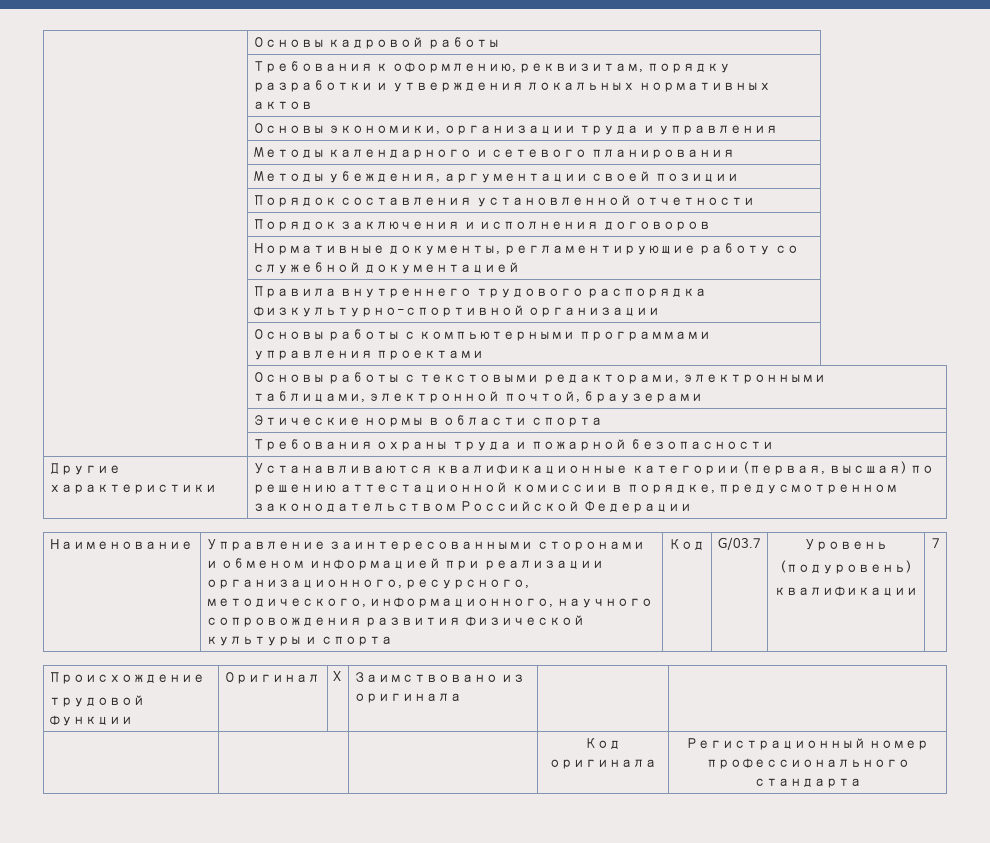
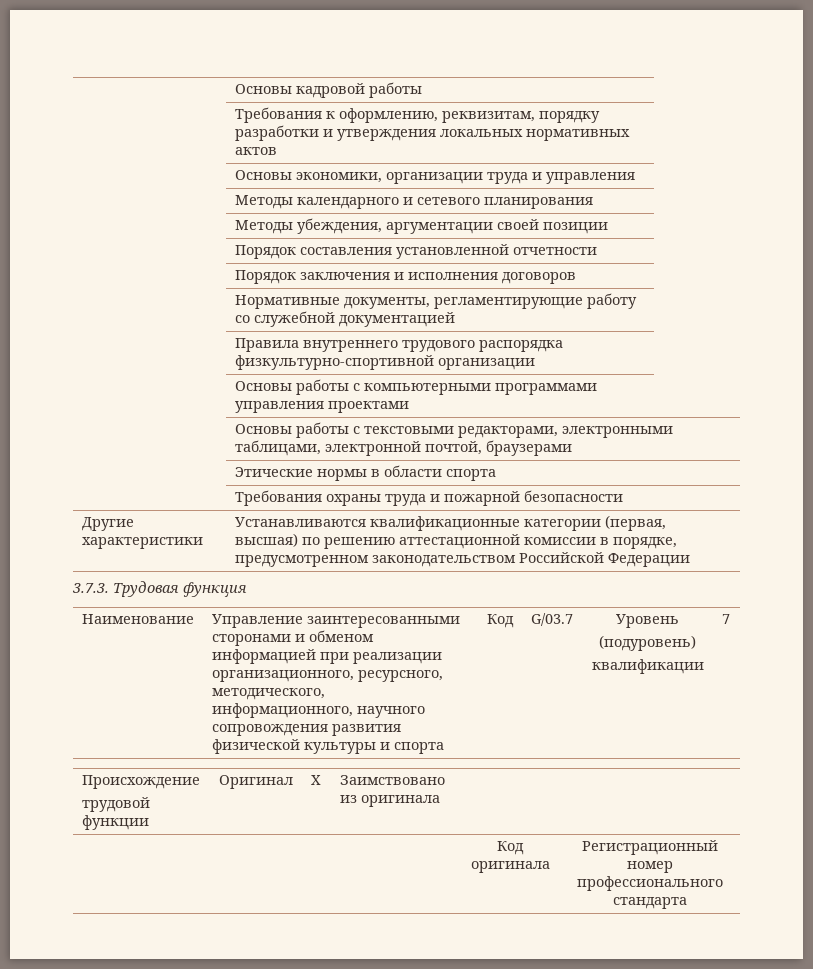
(692, 507) none -> [72,581,247,597] // 3.7.3. Трудовая функция

